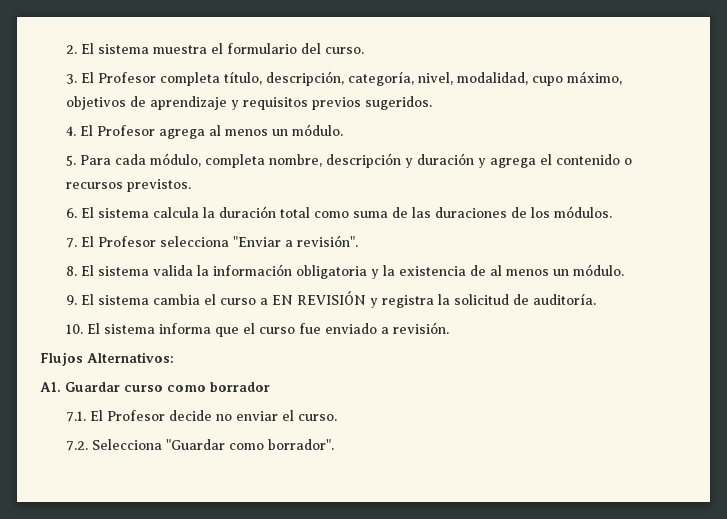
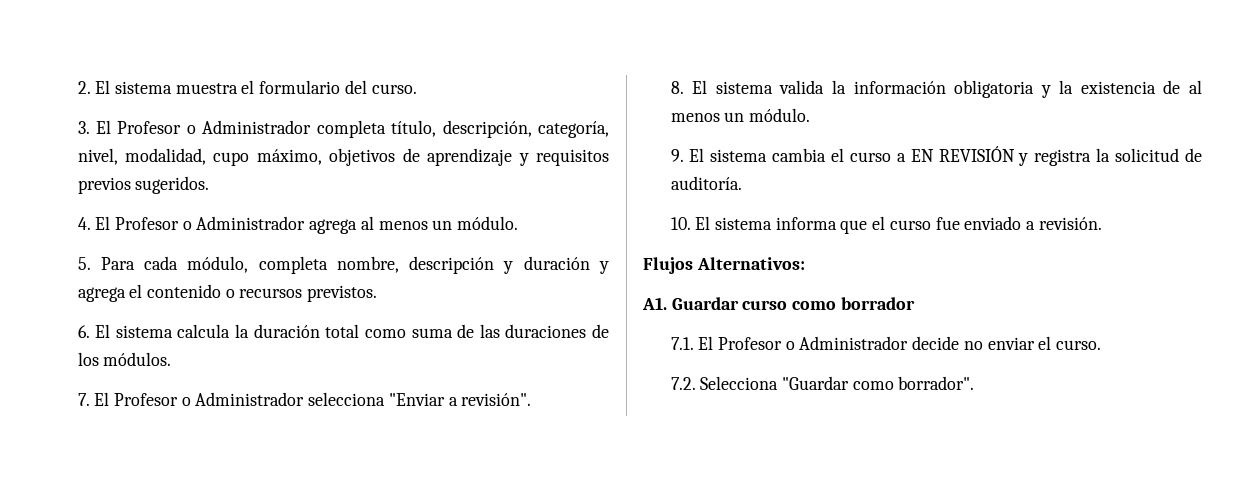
(156, 77) none -> [186,120,312,134] o Administrador
(155, 130) none -> [182,216,306,230] o Administrador
(156, 241) none -> [181,392,305,406] o Administrador
(165, 415) none -> [785,336,909,350] o Administrador

